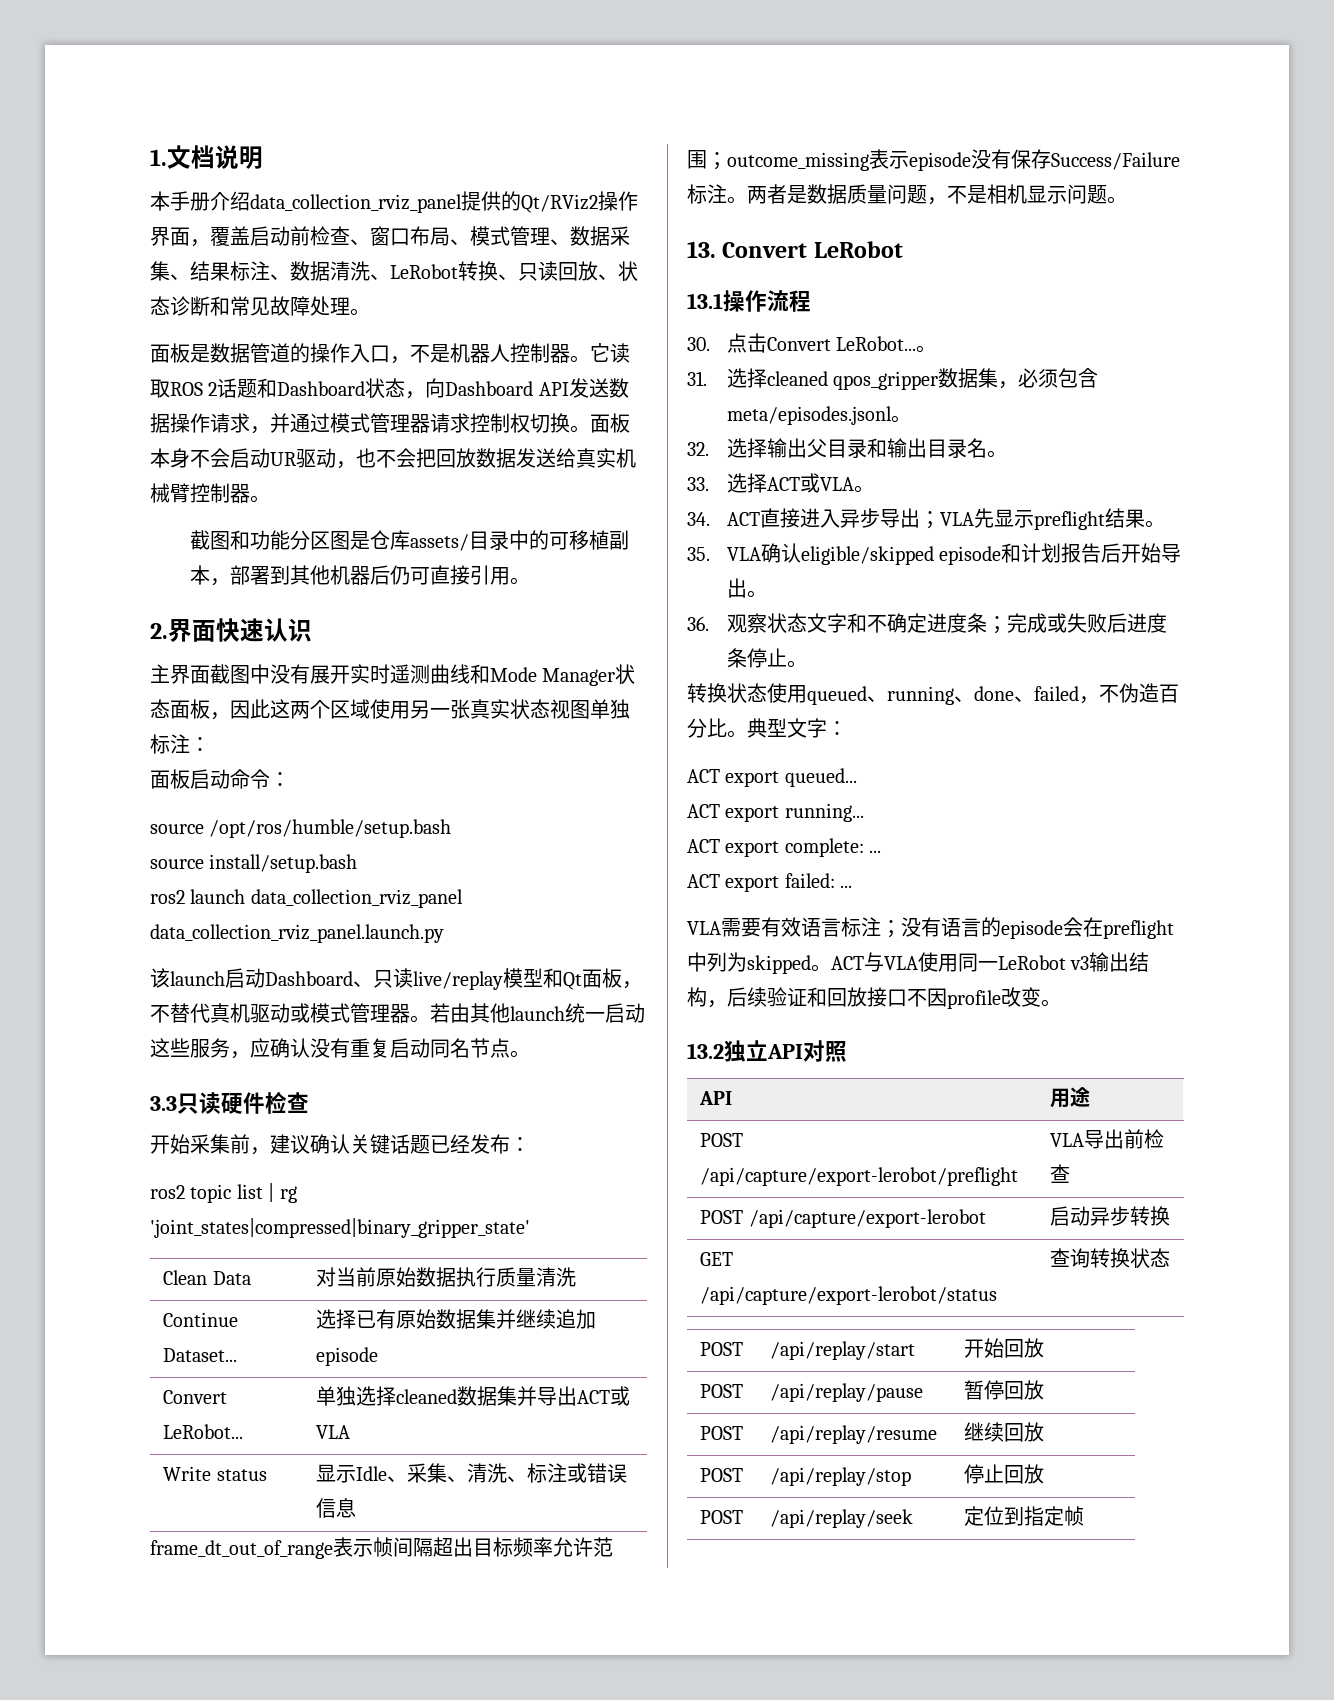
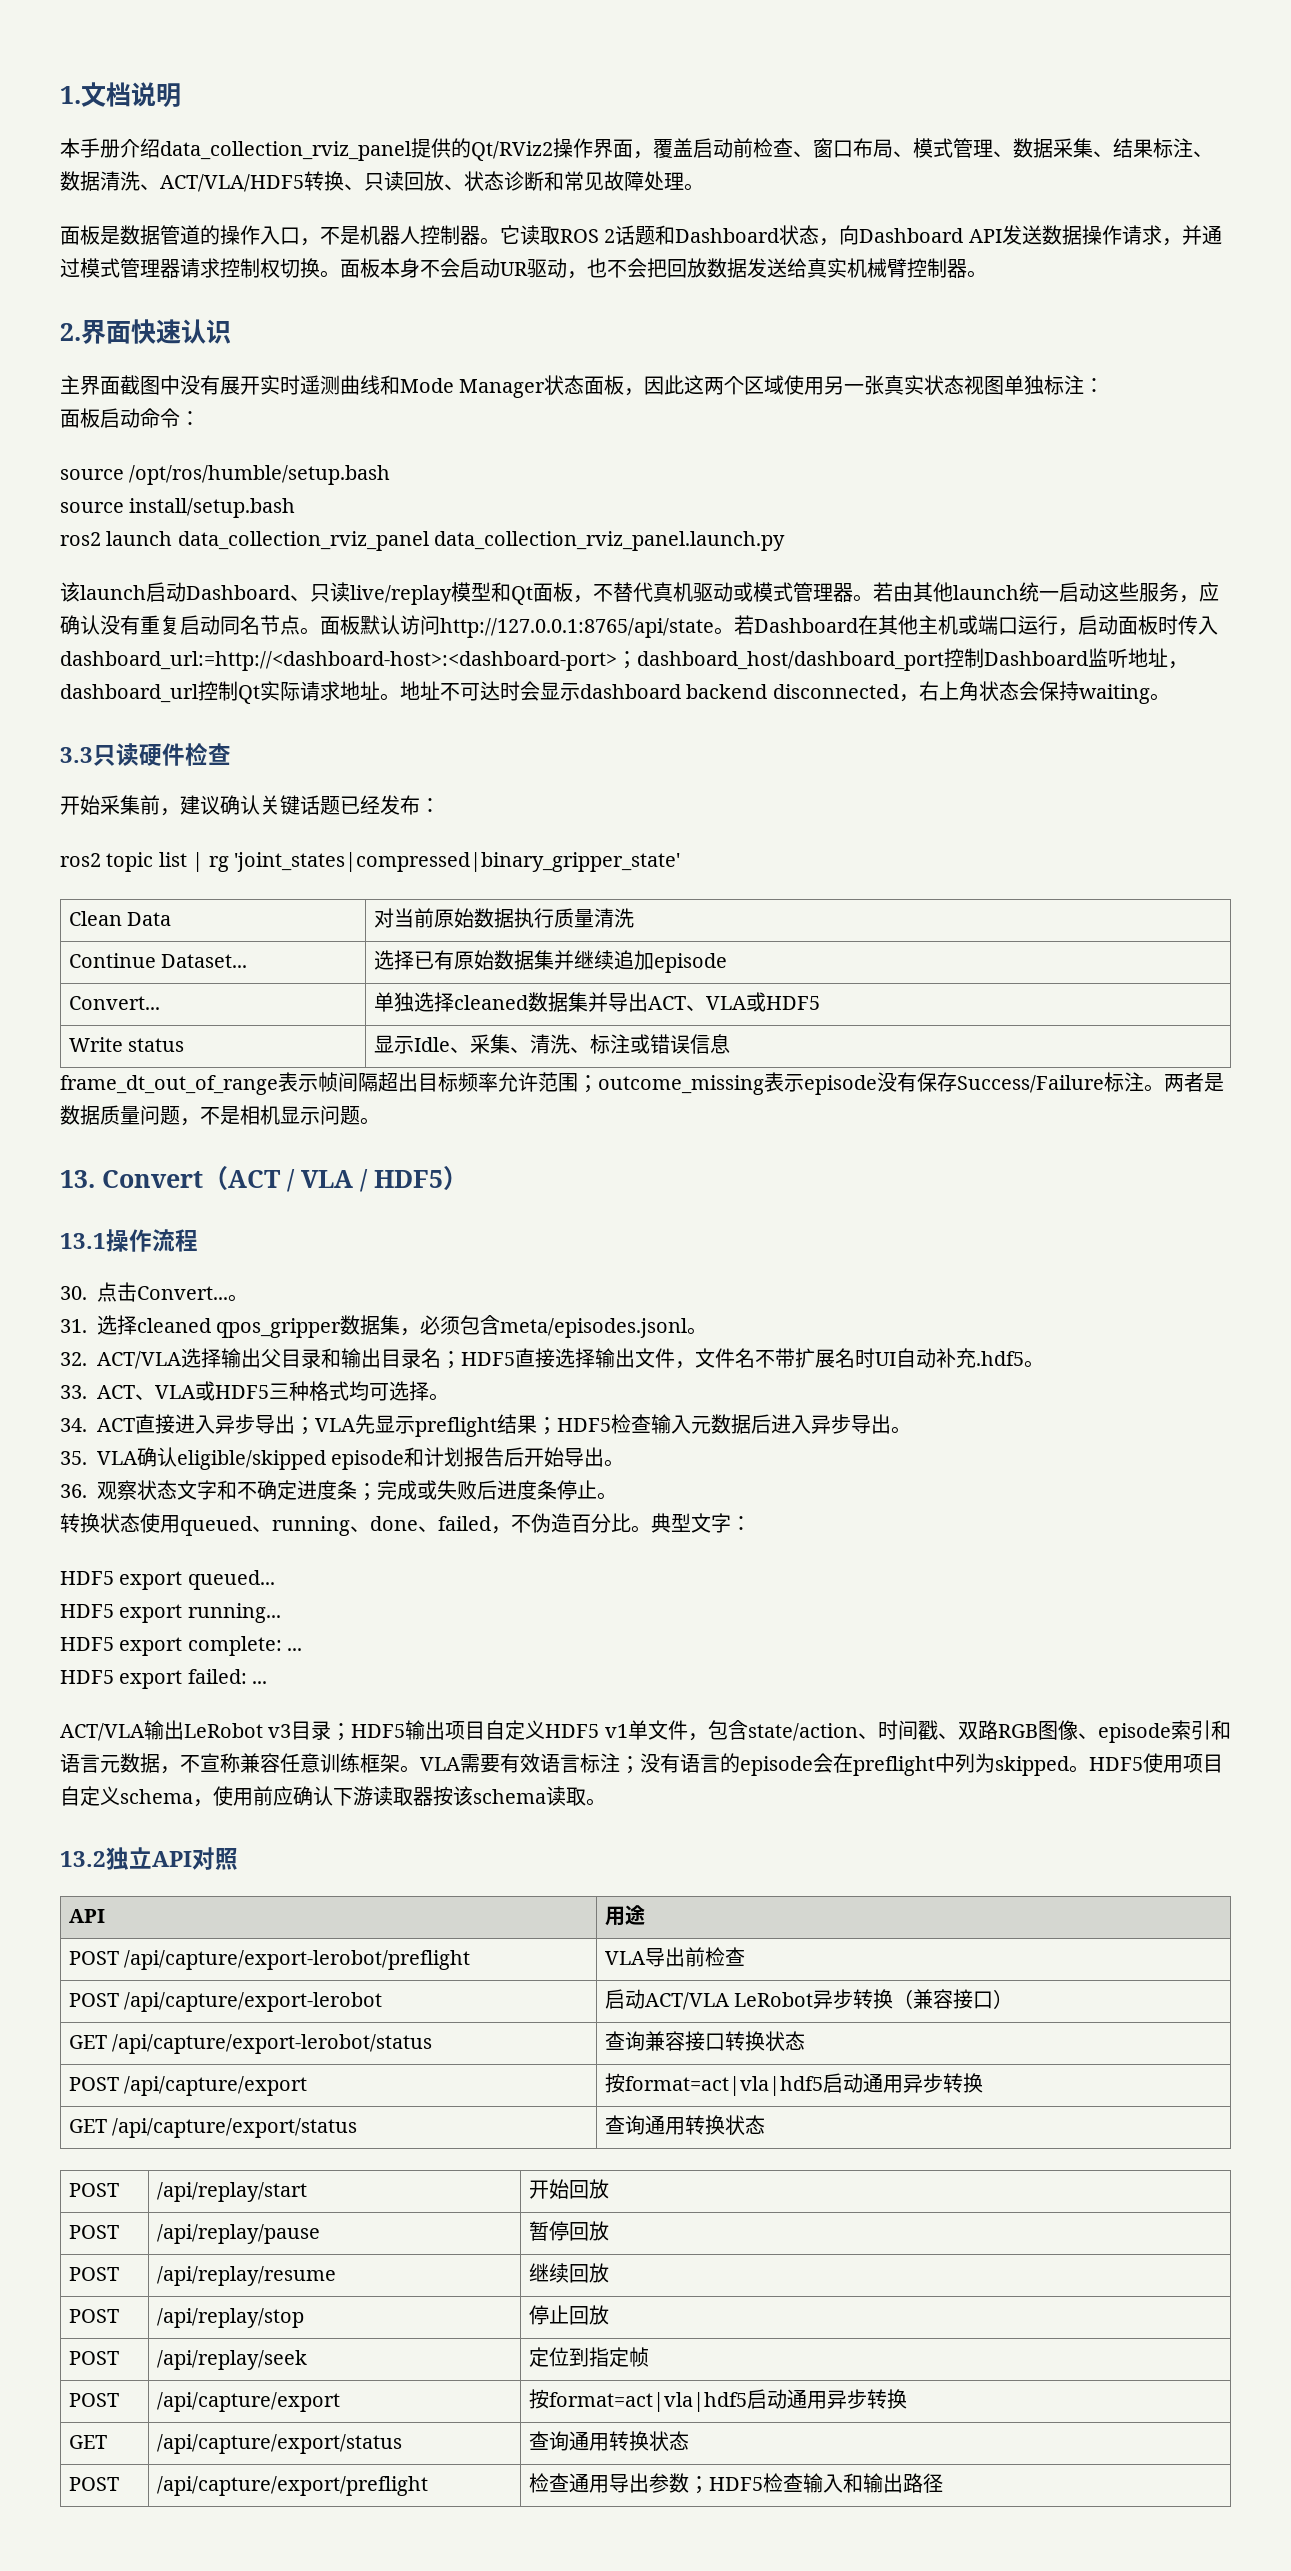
[390,264,458,279] LeRobot -> [160,174,304,192] ACT/VLA/HDF5
[189,530,629,551] [189,565,530,586] // 截图和功能分区图是仓库assets/目录中的可移植副本，部署到其他机器后仍可直接引用。 -> (987, 274) none
(530, 1054) none -> [320,615,1218,638] [60,648,1188,671] [60,681,1170,704] 面板默认访问http://127.0.0.1:8765/api/state。若Dashboard在其他主机或端口运行，启动面板时传入dashboard_url:=http://<dashboard-host>:<dashboard-port>；dashboard_host/dashboard_port控制Dashboard监听地址，dashboard_url控制Qt实际请求地址。地址不可达时会显示dashboard backend disconnected，右上角状态会保持waiting。
[163,1390,228,1404] [163,1424,244,1439] Convert LeRobot... -> [68,996,160,1010] Convert...
[610,1386,631,1406] [316,1425,351,1439] 或VLA -> [685,992,820,1012] 、VLA或HDF5
[813,241,903,258] LeRobot -> [203,1166,468,1192] （ACT / VLA / HDF5）
[766,336,916,351] Convert LeRobot... -> [137,1286,228,1300] Convert...
(709, 449) none -> [97,1351,182,1369] ACT/VLA
[986,450,1007,458] [687,473,854,493] 。 // 33.选择ACT或VLA -> [441,1348,1044,1369] [60,1381,429,1401] ；HDF5直接选择输出文件，文件名不带扩展名时UI自动补充.hdf5。 // 33. ACT、VLA或HDF5三种格式均可选择
(1145, 518) none -> [537,1414,891,1435] ；HDF5检查输入元数据后进入异步导出
[687,769,720,783] ACT -> [60,1571,114,1585] HDF5
[687,804,720,818] ACT -> [60,1604,114,1618] HDF5
[687,839,720,853] ACT -> [60,1637,114,1651] HDF5
[687,874,720,888] ACT -> [60,1670,114,1684] HDF5
(853, 886) none -> [60,1720,1231,1743] [60,1753,420,1774] ACT/VLA输出LeRobot v3目录；HDF5输出项目自定义HDF5 v1单文件，包含state/action、时间戳、双路RGB图像、episode索引和语言元数据，不宣称兼容任意训练框架。
[831,952,1150,972] [687,987,1041,1009] ACT与VLA使用同一LeRobot v3输出结构，后续验证和回放接口不因profile改变 -> [1089,1753,1223,1773] [60,1786,586,1807] HDF5使用项目自定义schema，使用前应确认下游读取器按该schema读取
[1090,1206,1171,1226] [700,1252,734,1266] [700,1286,998,1305] [1050,1248,1091,1268] 异步转换 // GET /api/capture/export-lerobot/status | 查询 -> [644,1989,1014,2010] [68,2034,433,2054] [604,2031,805,2051] [68,2076,308,2096] [604,2073,983,2096] [68,2118,358,2138] [604,2115,685,2135] ACT/VLA LeRobot异步转换（兼容接口） // GET /api/capture/export-lerobot/status | 查询兼容接口转换状态 // POST /api/capture/export | 按format=act|vla|hdf5启动通用异步转换 // GET /api/capture/export/status | 查询通用
(1085, 1516) none -> [68,2393,119,2407] [156,2392,340,2412] [528,2389,907,2412] [68,2435,107,2449] [156,2434,402,2454] [528,2431,689,2451] [68,2477,119,2491] [156,2476,428,2496] [528,2473,943,2494] // POST | /api/capture/export | 按format=act|vla|hdf5启动通用异步转换 // GET | /api/capture/export/status | 查询通用转换状态 // POST | /api/capture/export/preflight | 检查通用导出参数；HDF5检查输入和输出路径

